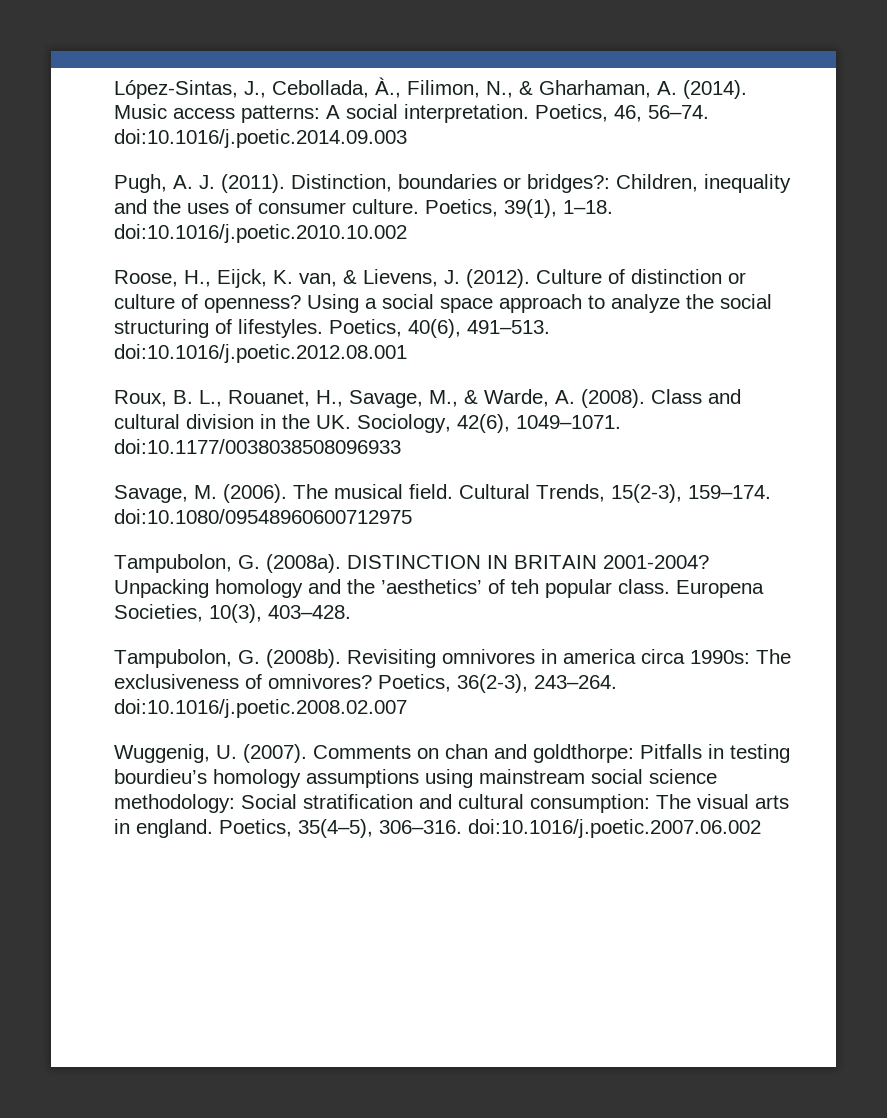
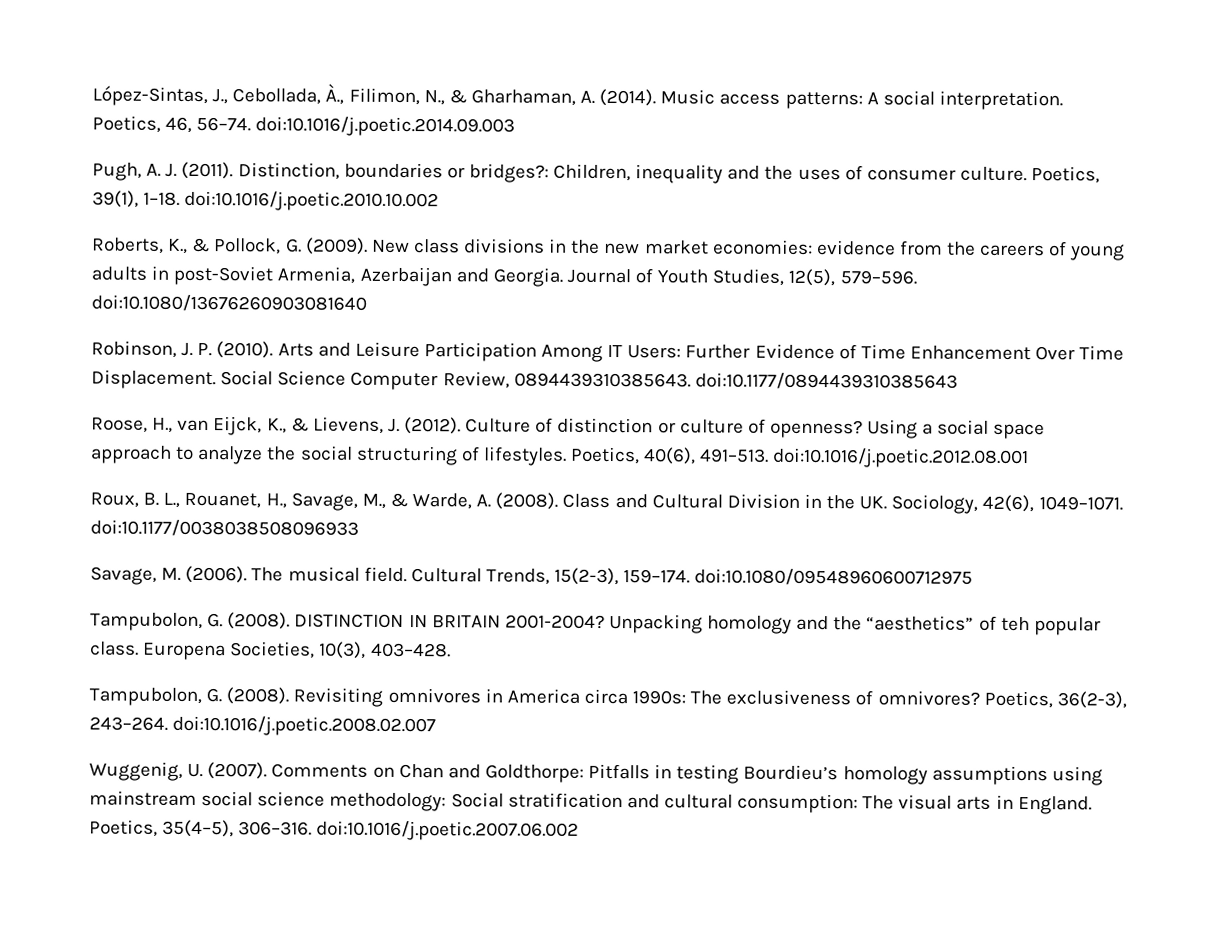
(407, 233) none -> [92,237,1126,261] [91,265,917,287] [91,294,367,312] [91,340,1125,362] [91,369,958,391] // Roberts, K., & Pollock, G. (2009). New class divisions in the new market economies: evidence from the careers of young adults in post-Soviet Armenia, Azerbaijan and Georgia. Journal of Youth Studies, 12(5), 579–596. doi:10.1080/13676260903081640 // Robinson, J. P. (2010). Arts and Leisure Participation Among IT Users: Further Evidence of Time Enhancement Over Time Displacement. Social Science Computer Review, 0894439310385643. doi:10.1177/0894439310385643
[217,269,337,288] Eijck, K. van, -> [177,416,287,436] van Eijck, K.,
[114,414,254,429] cultural division -> [651,493,800,509] Cultural Division
[266,554,341,573] (2008a). -> [227,612,291,630] (2008).
[381,579,482,594] ’aesthetics’ -> [866,615,975,631] “aesthetics”
[266,649,341,668] (2008b). -> [226,687,290,705] (2008).
[563,649,636,664] america -> [506,688,580,704] America
[445,744,634,763] chan and goldthorpe: -> [398,763,584,783] Chan and Goldthorpe:
[114,769,207,784] bourdieu’s -> [743,764,839,781] Bourdieu’s
[136,819,213,838] england. -> [1017,795,1092,815] England.

